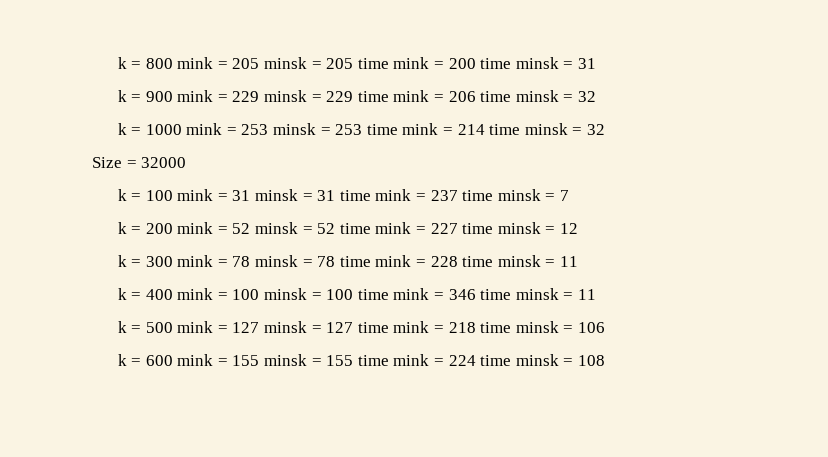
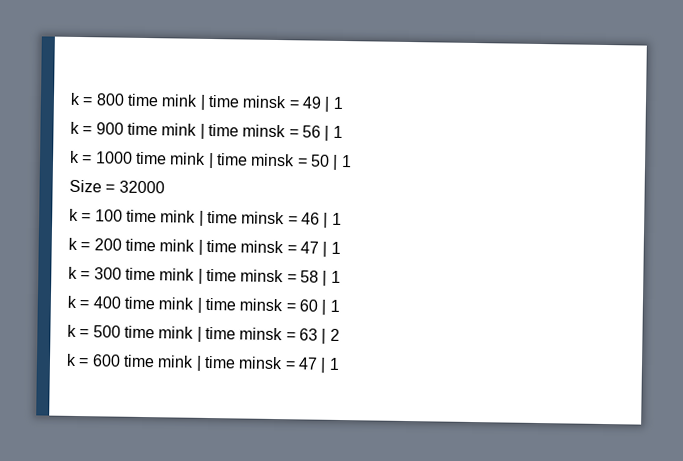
[177,57,596,69] [117,90,596,102] [117,123,605,135] mink = 205 minsk = 205 time mink = 200 time minsk = 31 // k = 900 mink = 229 minsk = 229 time mink = 206 time minsk = 32 // k = 1000 mink = 253 minsk = 253 time mink = 214 time minsk = 32 -> [126,93,344,112] [70,121,343,141] [69,150,352,170] time mink | time minsk = 49 | 1 // k = 900 time mink | time minsk = 56 | 1 // k = 1000 time mink | time minsk = 50 | 1
[177,189,569,201] [117,222,578,234] [117,255,578,267] [117,288,596,300] [117,321,605,333] [117,354,605,366] mink = 31 minsk = 31 time mink = 237 time minsk = 7 // k = 200 mink = 52 minsk = 52 time mink = 227 time minsk = 12 // k = 300 mink = 78 minsk = 78 time mink = 228 time minsk = 11 // k = 400 mink = 100 minsk = 100 time mink = 346 time minsk = 11 // k = 500 mink = 127 minsk = 127 time mink = 218 time minsk = 106 // k = 600 mink = 155 minsk = 155 time mink = 224 time minsk = 108 -> [125,209,342,228] [68,237,341,257] [68,266,341,286] [67,295,340,315] [67,324,340,344] [66,353,340,373] time mink | time minsk = 46 | 1 // k = 200 time mink | time minsk = 47 | 1 // k = 300 time mink | time minsk = 58 | 1 // k = 400 time mink | time minsk = 60 | 1 // k = 500 time mink | time minsk = 63 | 2 // k = 600 time mink | time minsk = 47 | 1

